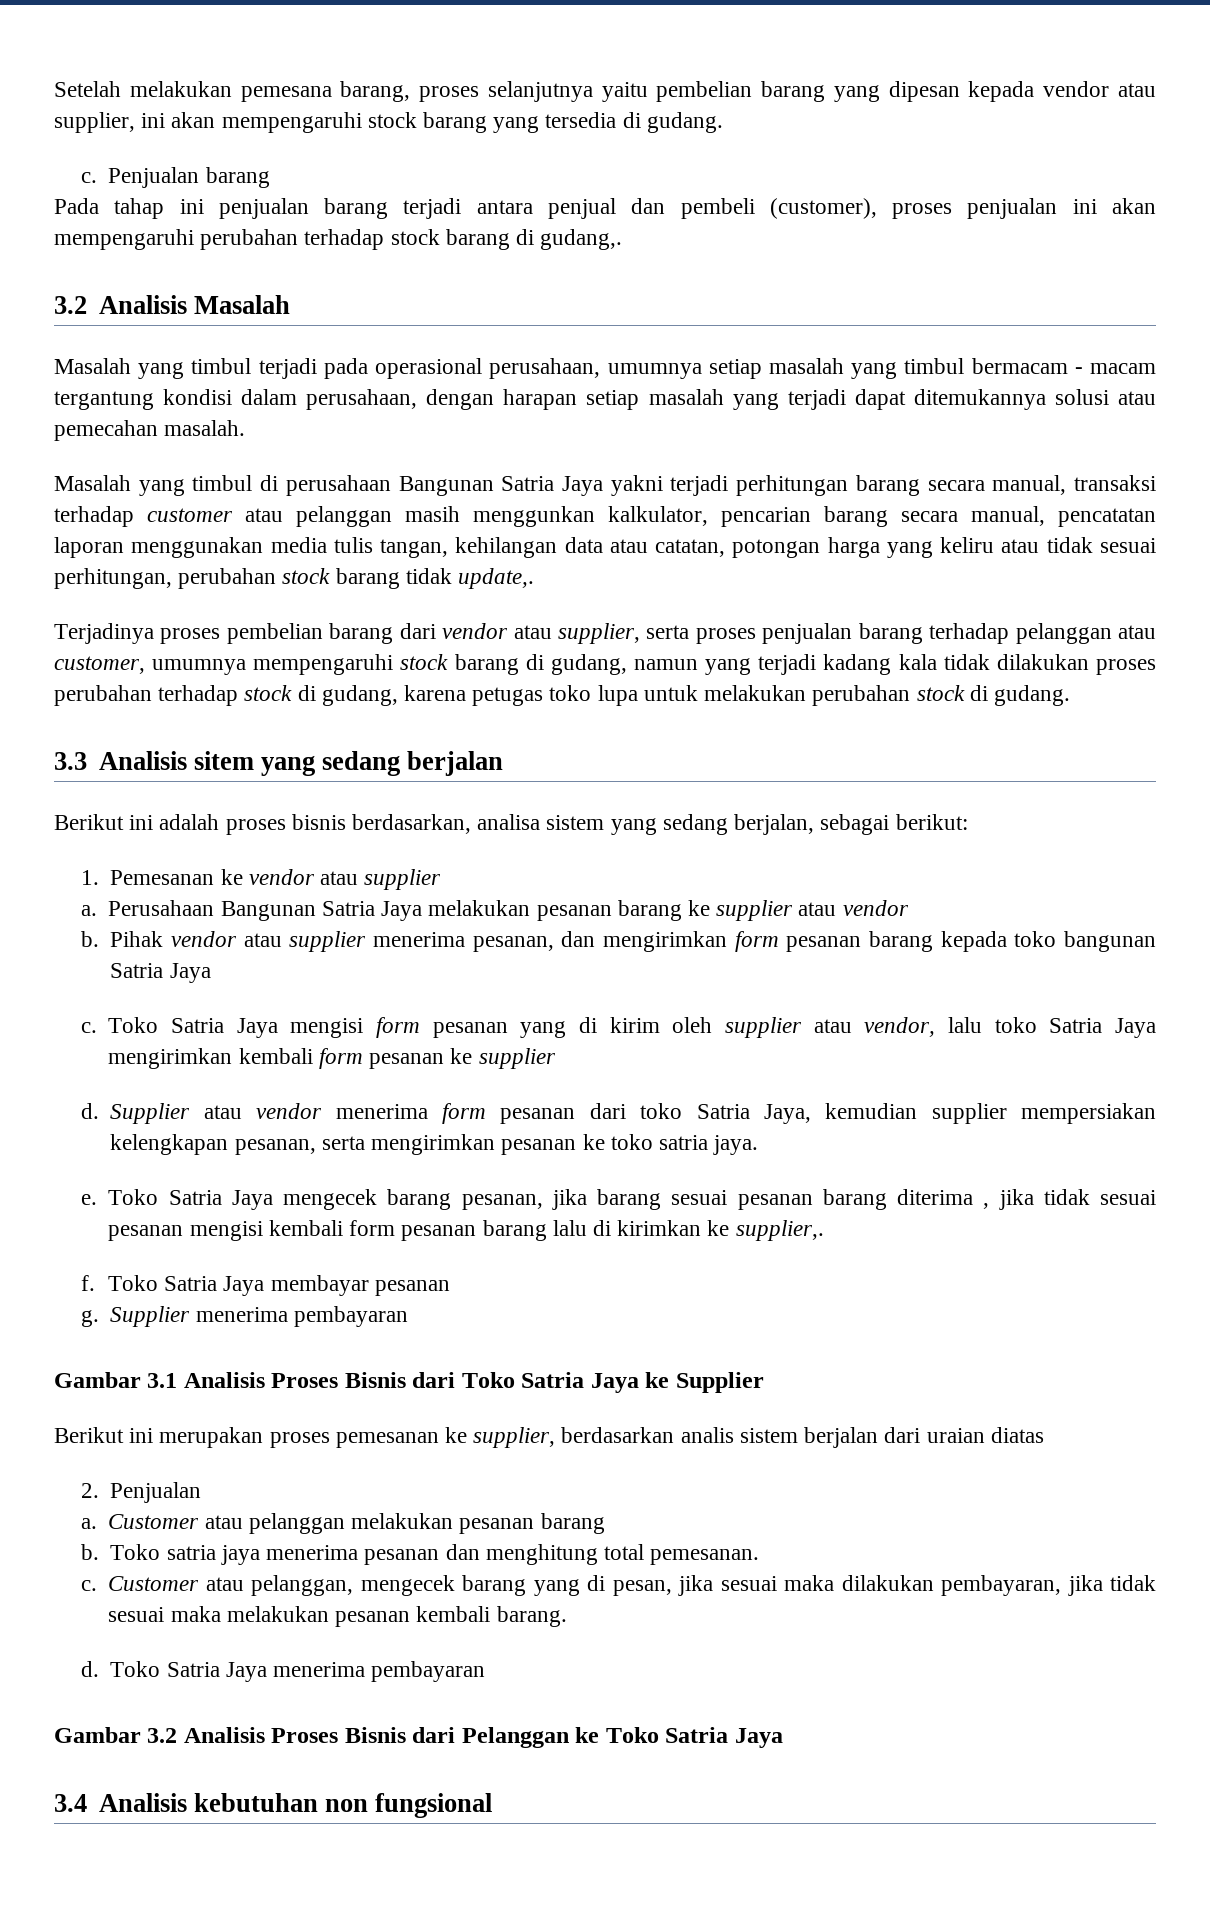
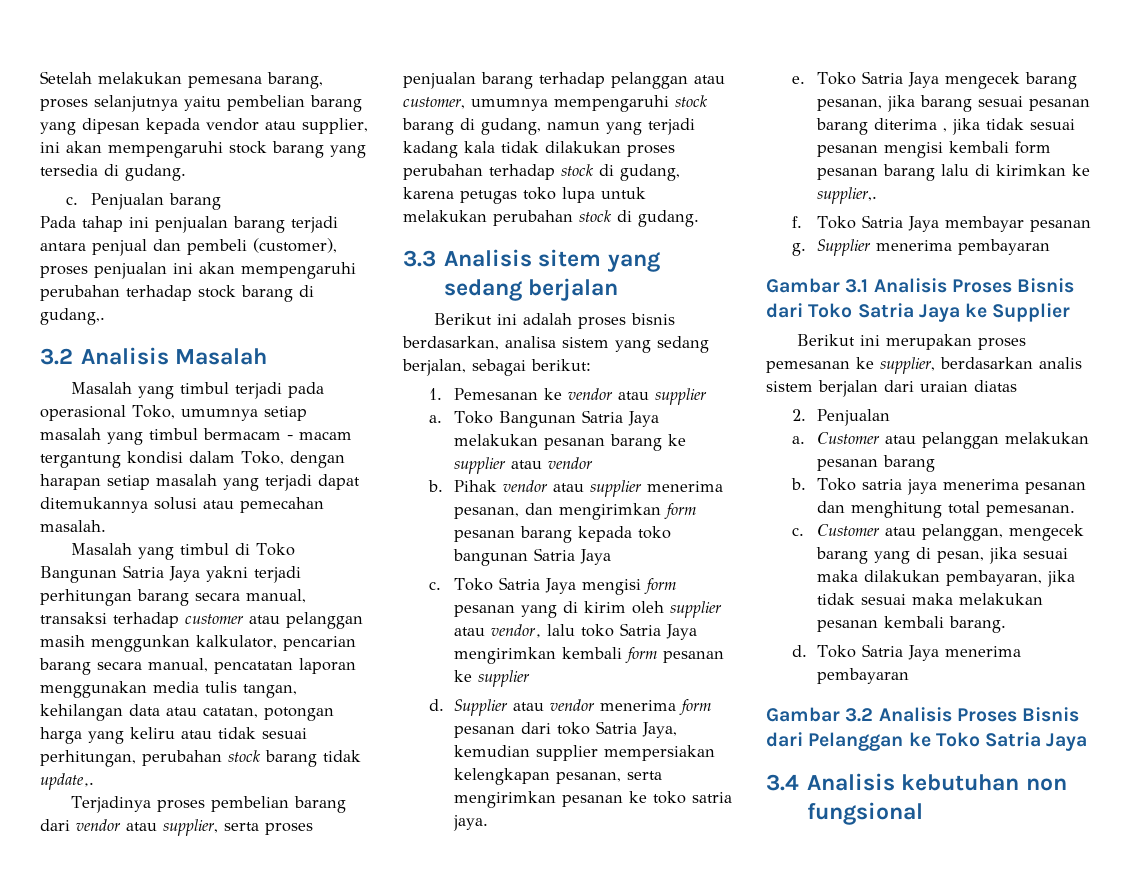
[489,358,601,379] perusahaan, -> [132,405,175,419] Toko,
[306,389,418,410] perusahaan, -> [241,451,284,465] Toko,
[285,475,391,496] perusahaan -> [256,543,296,556] Toko
[108,900,215,916] Perusahaan -> [454,411,494,424] Toko

